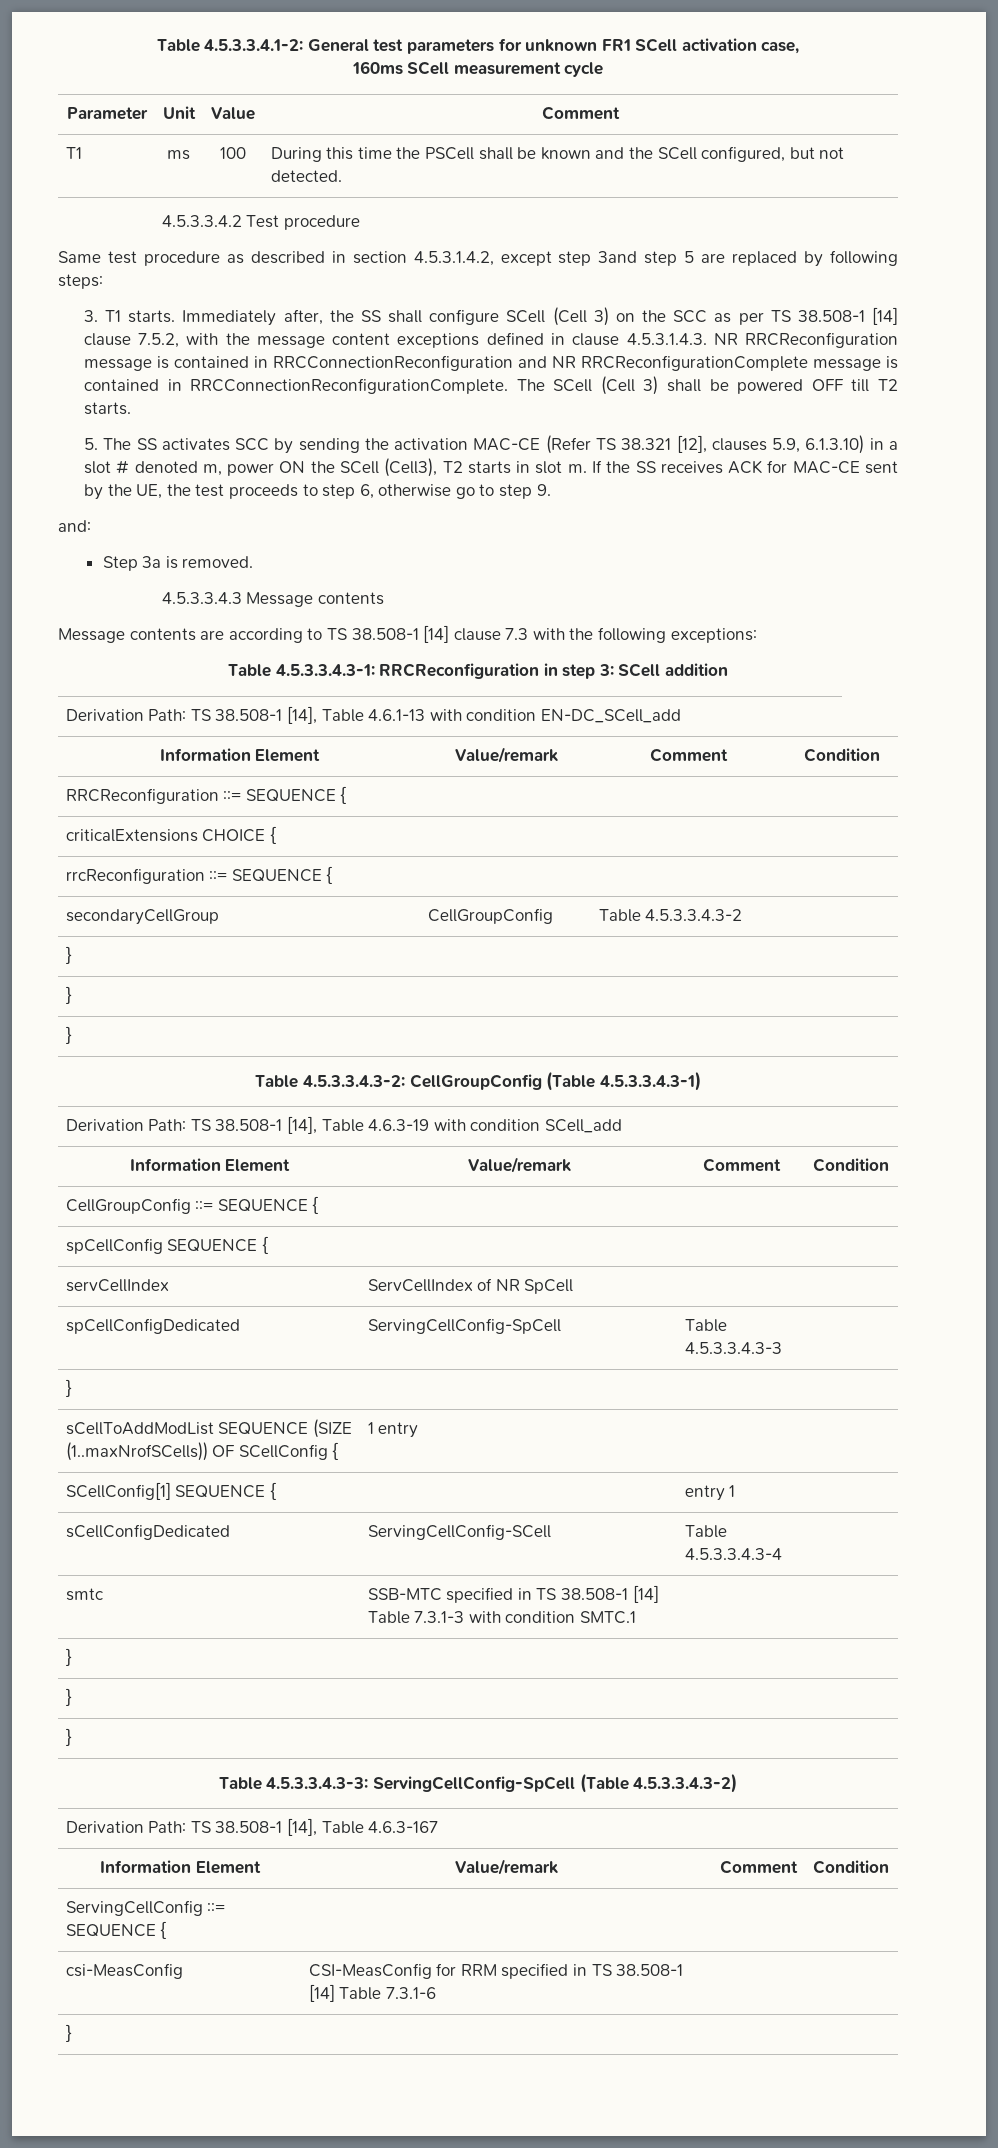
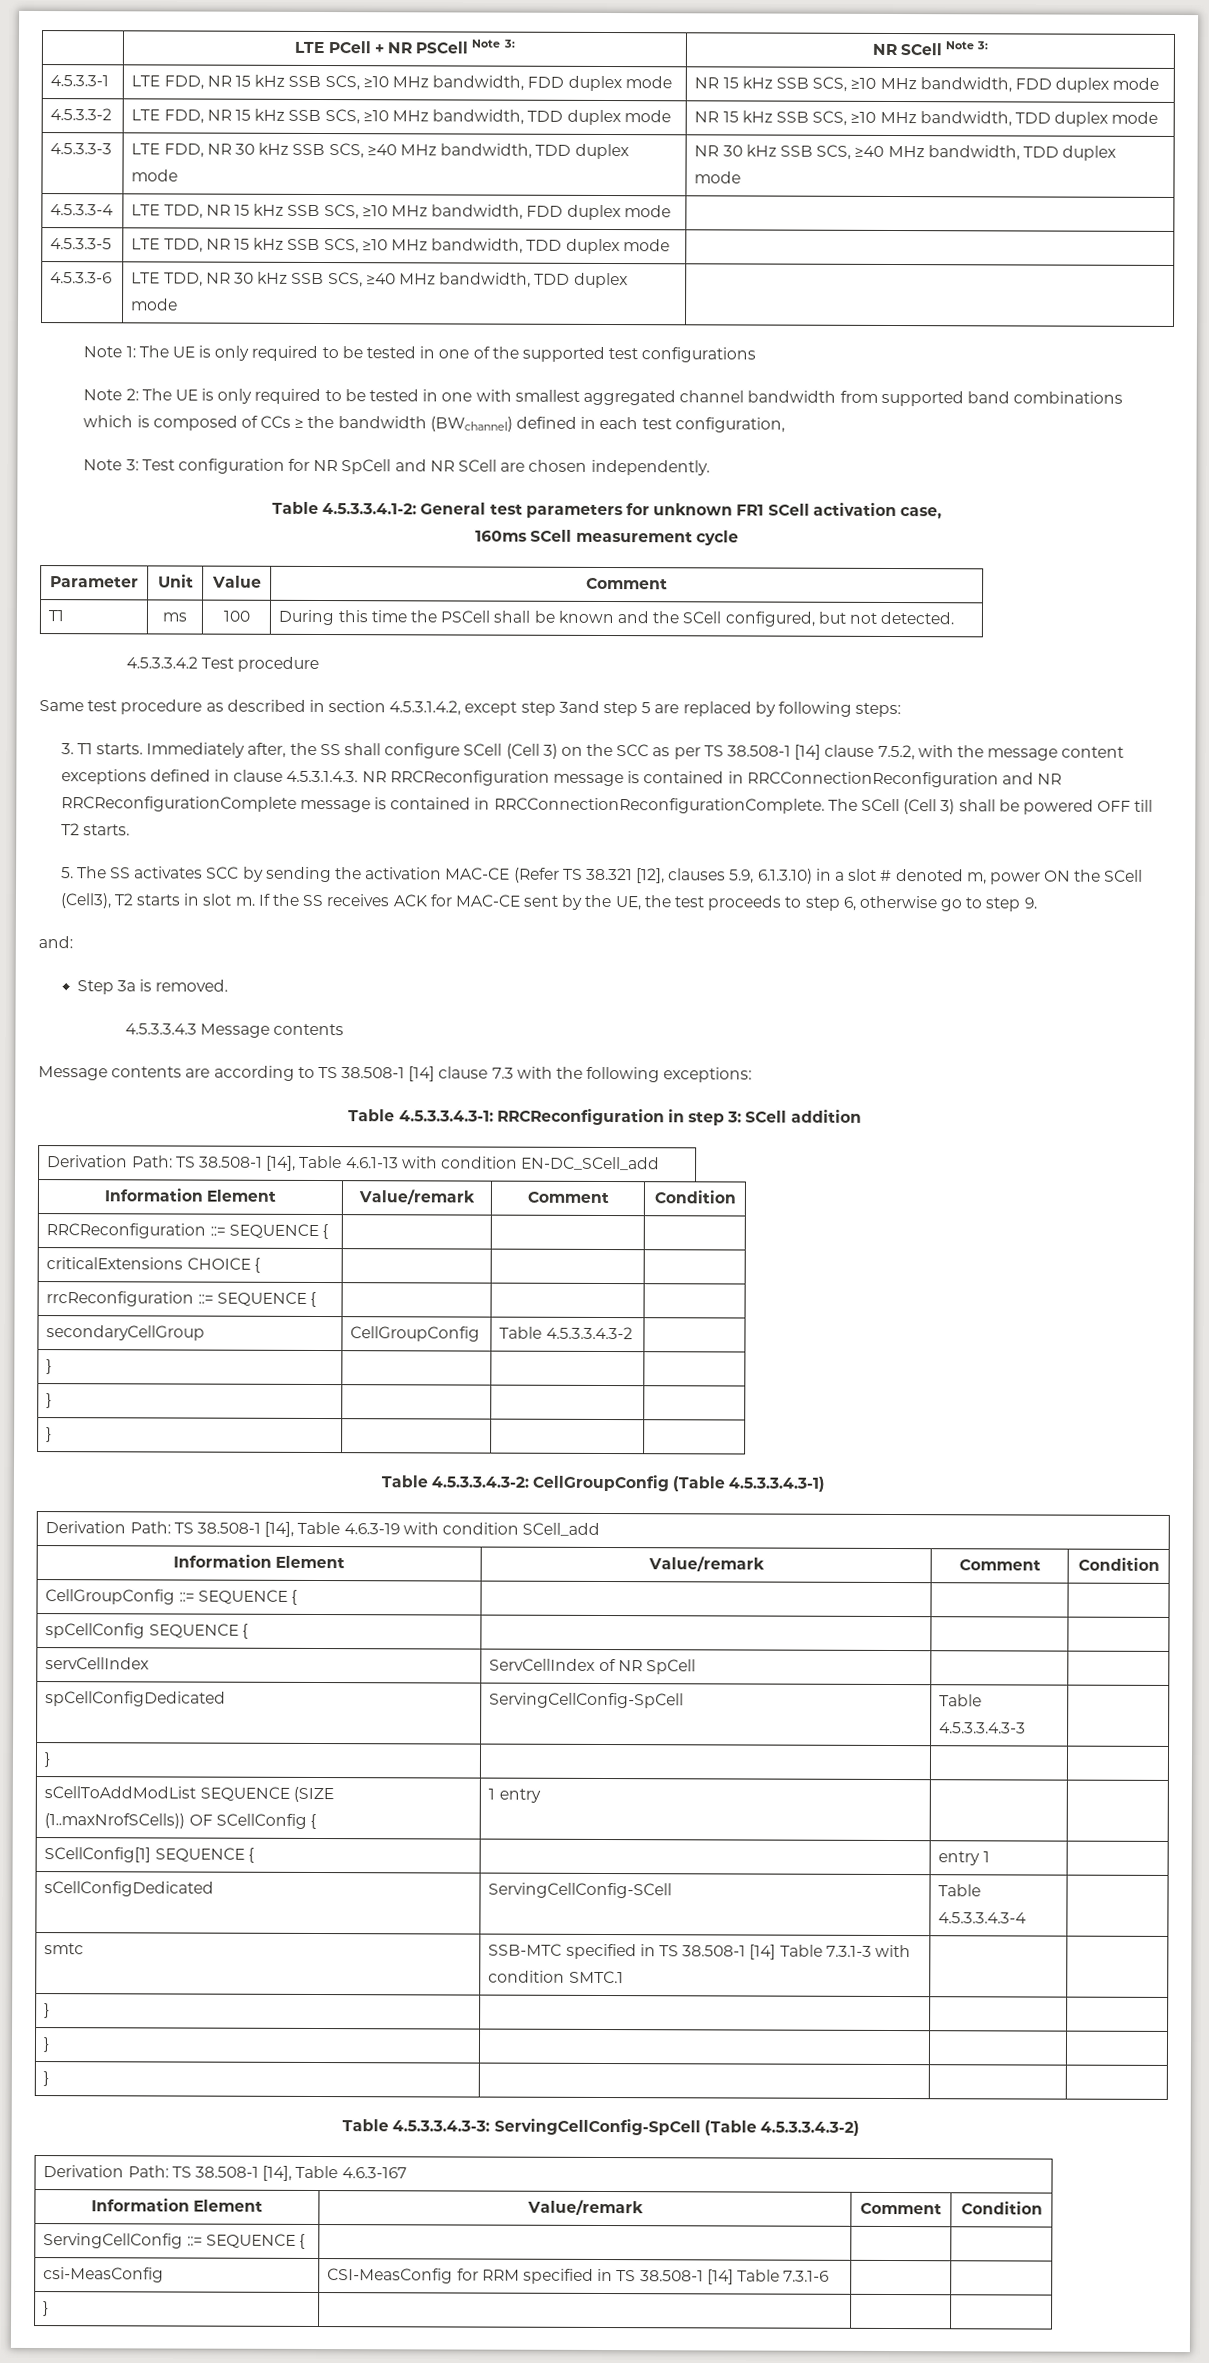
(156, 45) none -> [294,39,515,54] [871,41,989,56] [50,75,110,87] [131,74,672,92] [694,76,1160,93] [50,108,113,121] [131,108,671,126] [694,110,1159,127] [50,143,113,155] [131,142,629,160] [131,169,179,182] [694,144,1117,161] [694,171,742,184] [50,204,115,216] [131,203,671,221] [50,238,113,250] [131,237,670,255] [50,272,113,284] [131,271,628,289] [131,298,179,311] [83,345,757,363] [83,388,1124,407] [83,415,785,433] [83,458,710,476] | LTE PCell + NR PSCell Note 3: | NR SCell Note 3: // 4.5.3.3-1 | LTE FDD, NR 15 kHz SSB SCS, ≥10 MHz bandwidth, FDD duplex mode | NR 15 kHz SSB SCS, ≥10 MHz bandwidth, FDD duplex mode // 4.5.3.3-2 | LTE FDD, NR 15 kHz SSB SCS, ≥10 MHz bandwidth, TDD duplex mode | NR 15 kHz SSB SCS, ≥10 MHz bandwidth, TDD duplex mode // 4.5.3.3-3 | LTE FDD, NR 30 kHz SSB SCS, ≥40 MHz bandwidth, TDD duplex mode | NR 30 kHz SSB SCS, ≥40 MHz bandwidth, TDD duplex mode // 4.5.3.3-4 | LTE TDD, NR 15 kHz SSB SCS, ≥10 MHz bandwidth, FDD duplex mode | // 4.5.3.3-5 | LTE TDD, NR 15 kHz SSB SCS, ≥10 MHz bandwidth, TDD duplex mode | // 4.5.3.3-6 | LTE TDD, NR 30 kHz SSB SCS, ≥40 MHz bandwidth, TDD duplex mode | // Note 1: The UE is only required to be tested in one of the supported test configurations // Note 2: The UE is only required to be tested in one with smallest aggregated channel bandwidth from supported band combinations which is composed of CCs ≥ the bandwidth (BWchannel) defined in each test configuration, // Note 3: Test configuration for NR SpCell and NR SCell are chosen independently. //

